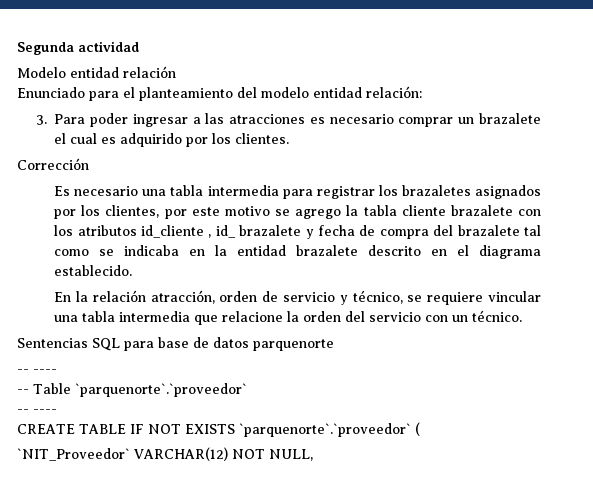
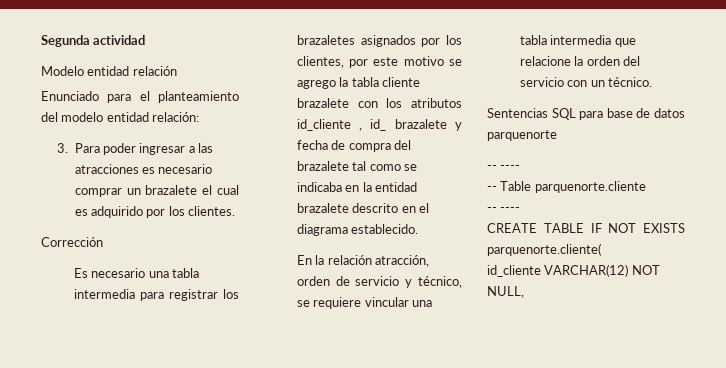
[75,383,247,397] `parquenorte`.`proveedor` -> [534,181,646,193] parquenorte.cliente
[239,422,420,437] [17,448,130,461] `parquenorte`.`proveedor` ( // `NIT_Proveedor` -> [487,243,602,256] [487,265,541,277] parquenorte.cliente( // id_cliente

